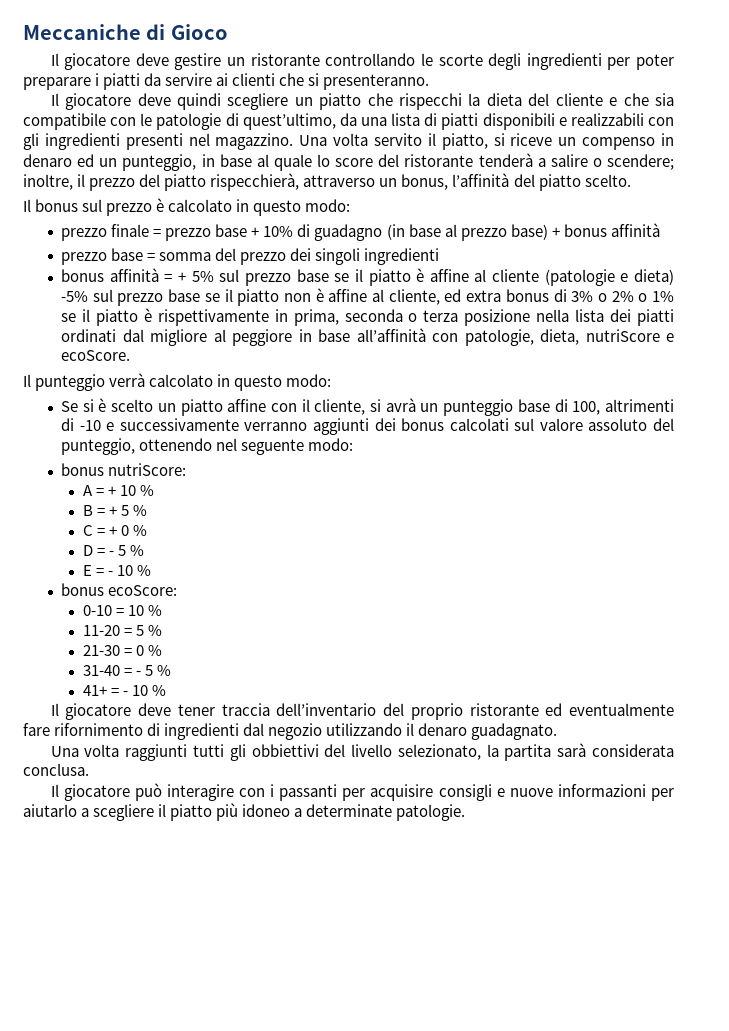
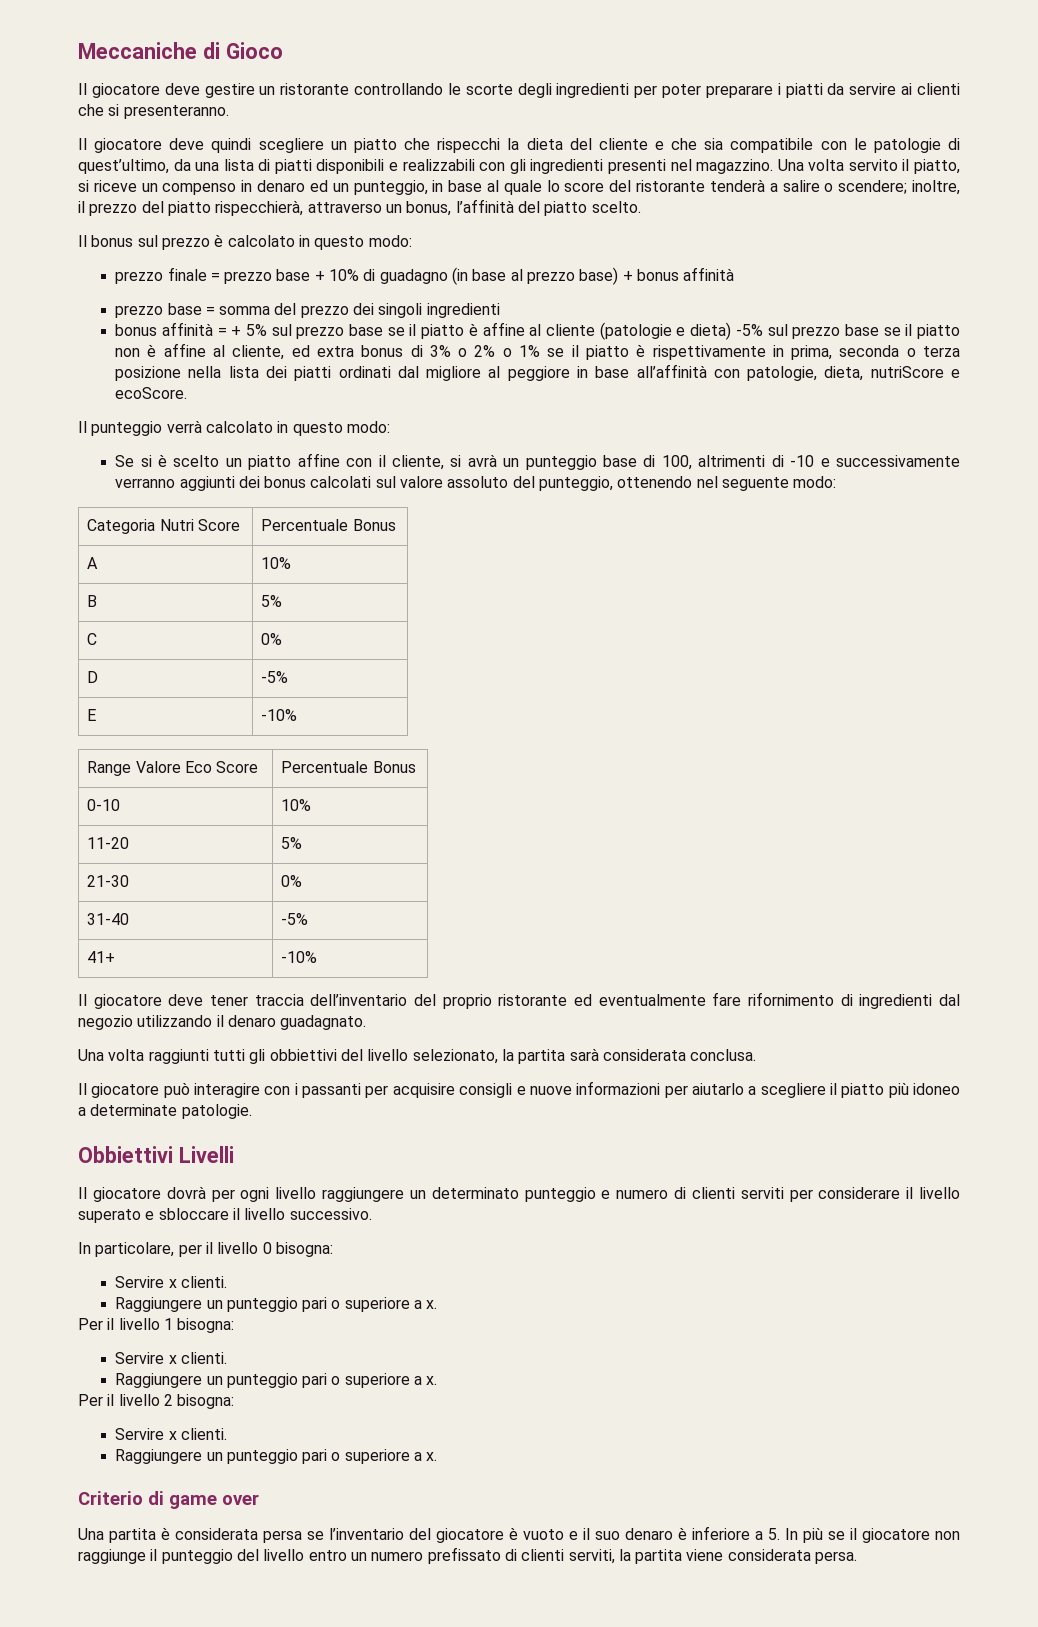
[61,463,187,476] [82,485,154,496] [82,505,147,516] [82,525,147,536] [82,545,144,556] [82,565,151,576] [61,583,178,596] [82,605,162,616] [82,625,162,636] [82,645,162,656] [82,665,171,676] [82,685,166,696] // bonus nutriScore: // A = + 10 % // B = + 5 % // C = + 0 % // D = - 5 % // E = - 10 % // bonus ecoScore: // 0-10 = 10 % // 11-20 = 5 % // 21-30 = 0 % // 31-40 = - 5 % // 41+ = - 10 % -> [87,519,240,534] [261,519,396,531] [87,557,99,569] [261,557,292,569] [87,595,98,607] [261,595,283,607] [87,633,98,645] [261,633,283,645] [87,671,99,683] [261,671,289,683] [87,709,97,721] [261,709,298,721] [87,761,259,776] [281,761,416,773] [87,799,121,811] [281,799,312,811] [87,837,130,849] [281,837,303,849] [87,875,130,887] [281,875,303,887] [87,913,130,925] [281,913,309,925] [87,951,116,963] [281,951,318,963] // Categoria Nutri Score | Percentuale Bonus // A | 10% // B | 5% // C | 0% // D | -5% // E | -10% // Range Valore Eco Score | Percentuale Bonus // 0-10 | 10% // 11-20 | 5% // 21-30 | 0% // 31-40 | -5% // 41+ | -10%
(466, 812) none -> [78,1146,234,1163] [78,1186,961,1202] [78,1208,372,1223] [78,1242,333,1257] [115,1276,227,1288] [115,1297,438,1312] [78,1318,235,1333] [115,1352,227,1364] [115,1373,438,1388] [78,1394,235,1409] [115,1428,227,1440] [115,1449,438,1464] [78,1491,259,1509] [78,1526,960,1543] [78,1547,858,1564] // Obbiettivi Livelli // Il giocatore dovrà per ogni livello raggiungere un determinato punteggio e numero di clienti serviti per considerare il livello superato e sbloccare il livello successivo. // In particolare, per il livello 0 bisogna: // Servire x clienti. // Raggiungere un punteggio pari o superiore a x. // Per il livello 1 bisogna: // Servire x clienti. // Raggiungere un punteggio pari o superiore a x. // Per il livello 2 bisogna: // Servire x clienti. // Raggiungere un punteggio pari o superiore a x. // Criterio di game over // Una partita è considerata persa se l’inventario del giocatore è vuoto e il suo denaro è inferiore a 5. In più se il giocatore non raggiunge il punteggio del livello entro un numero prefissato di clienti serviti, la partita viene considerata persa.

